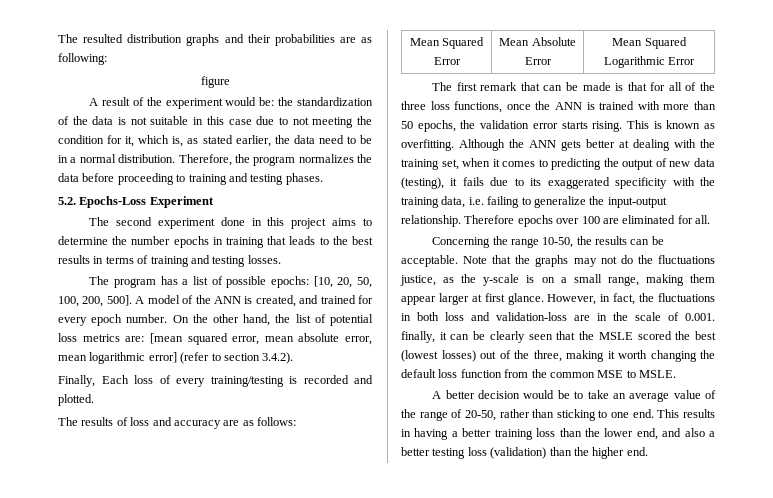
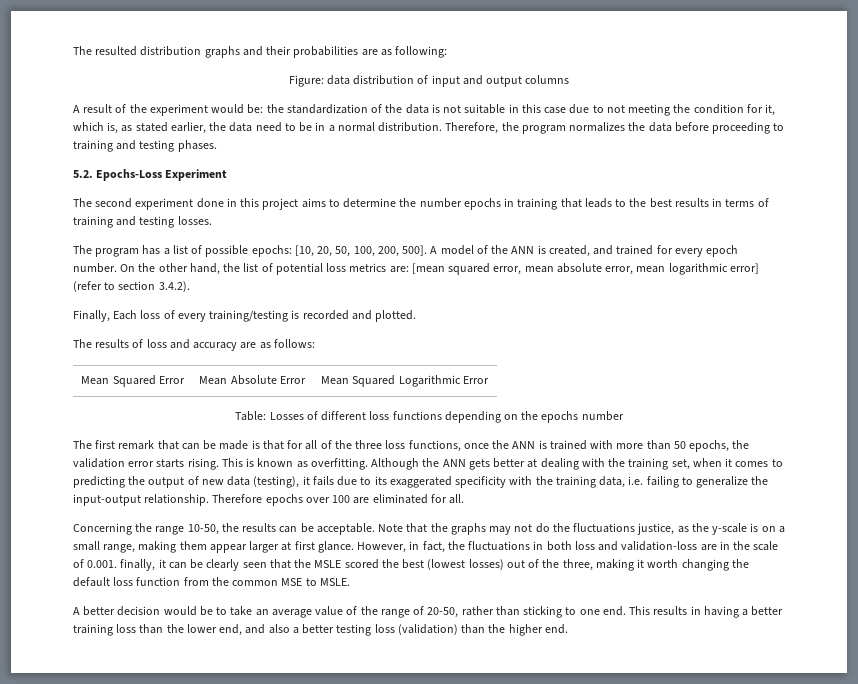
[200,76,230,88] figure -> [288,75,570,87] Figure: data distribution of input and output columns
(696, 61) none -> [235,411,624,423] // Table: Losses of different loss functions depending on the epochs number

